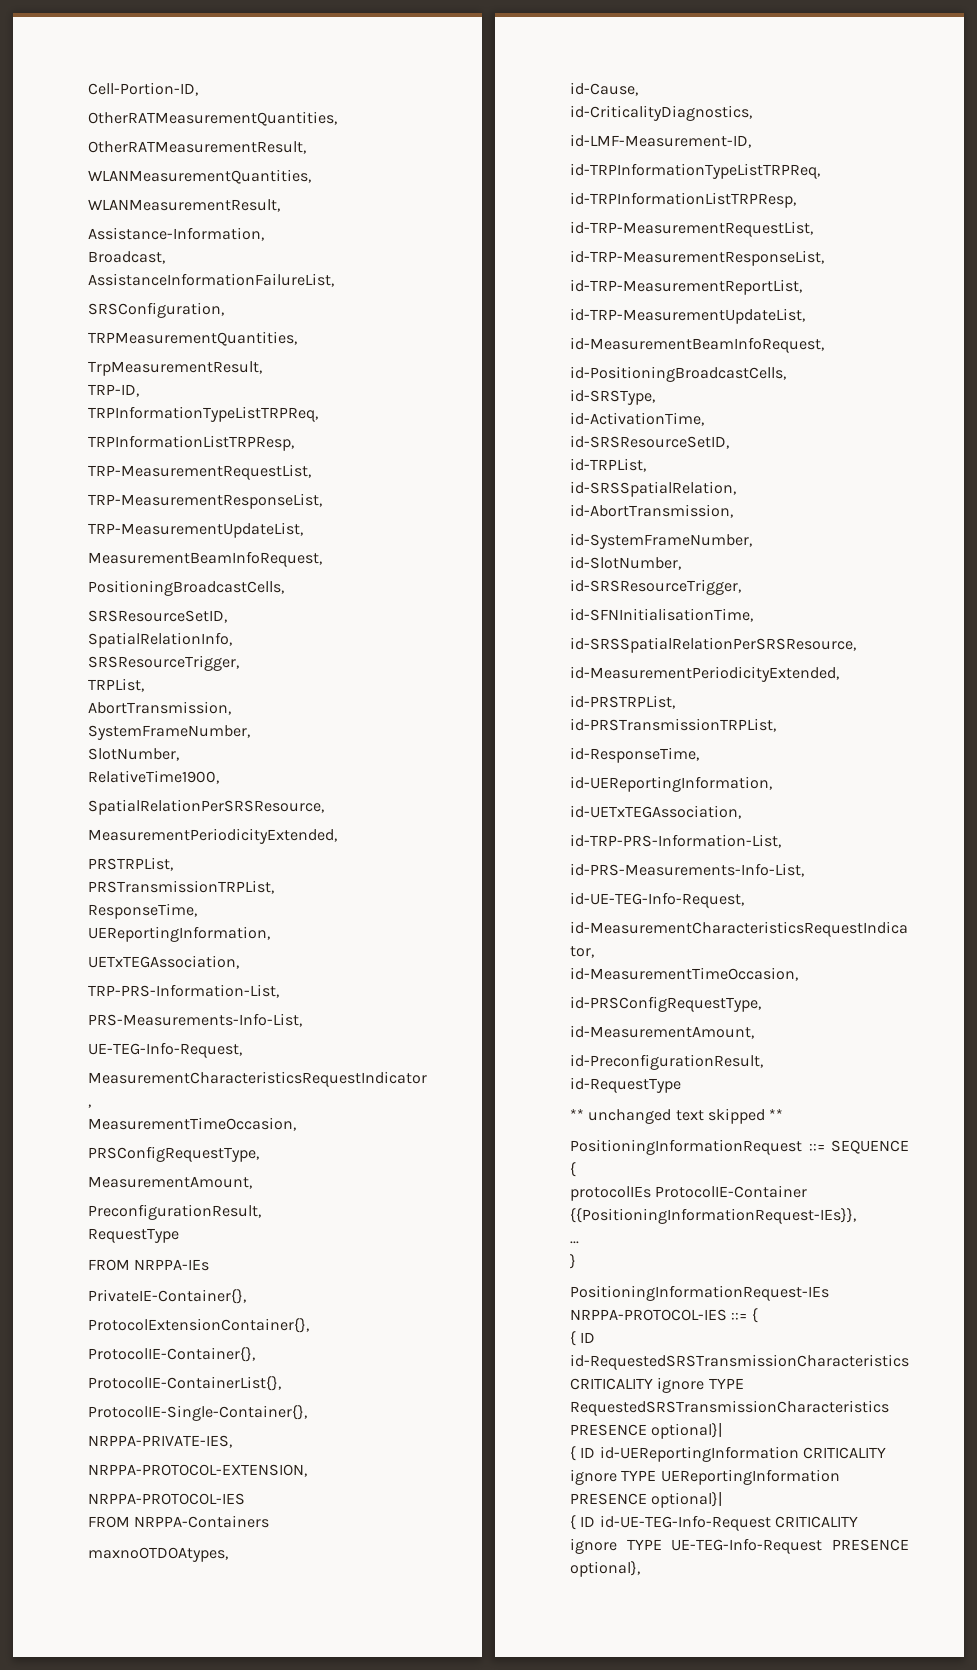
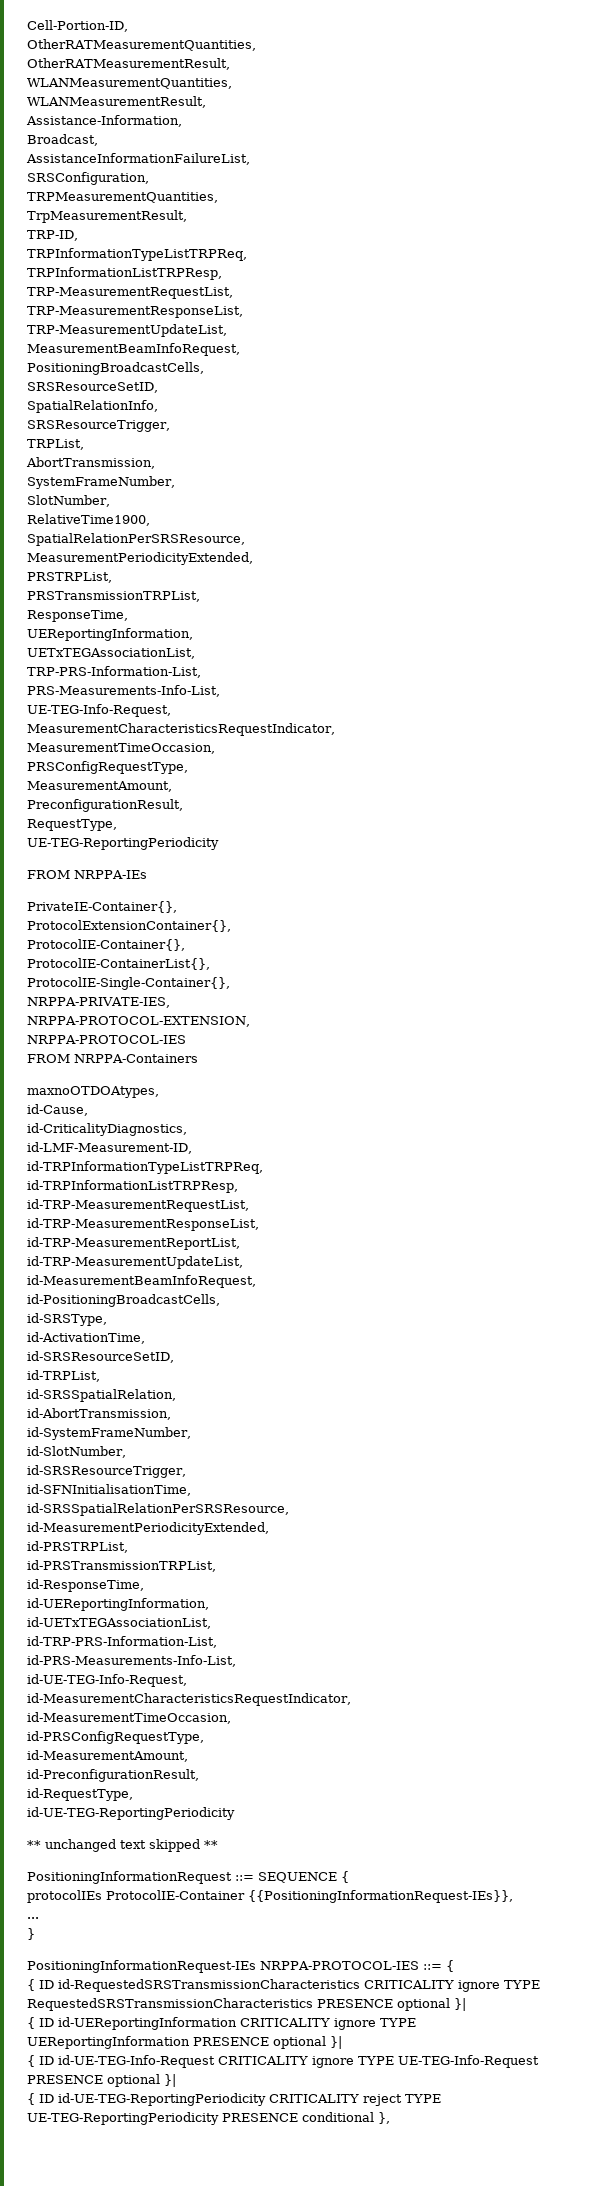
[88,955,239,969] UETxTEGAssociation, -> [27,648,195,659] UETxTEGAssociationList,
[88,1228,179,1243] RequestType -> [27,819,117,831] [27,837,219,850] RequestType, // UE-TEG-ReportingPeriodicity
[570,805,741,819] id-UETxTEGAssociation, -> [27,1617,211,1629] id-UETxTEGAssociationList,
[570,1077,681,1093] id-RequestType -> [27,1788,133,1801] [27,1807,235,1820] id-RequestType, // id-UE-TEG-ReportingPeriodicity
[651,1423,723,1439] optional}| -> [397,1998,466,2011] optional }|
[651,1492,723,1508] optional}| -> [273,2036,342,2049] optional }|
[570,1561,640,1577] optional}, -> [107,2074,176,2087] [27,2093,441,2106] [27,2112,390,2125] optional }| // { ID id-UE-TEG-ReportingPeriodicity CRITICALITY reject TYPE UE-TEG-ReportingPeriodicity PRESENCE conditional },

